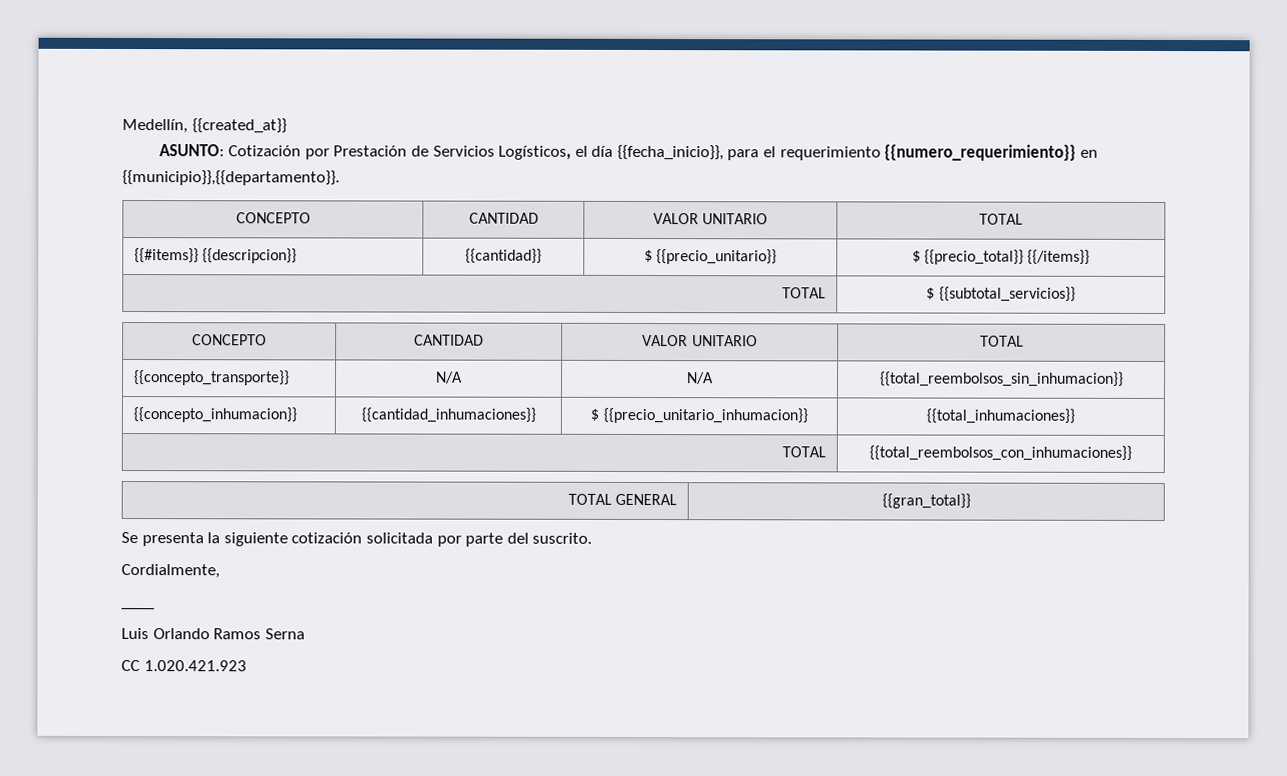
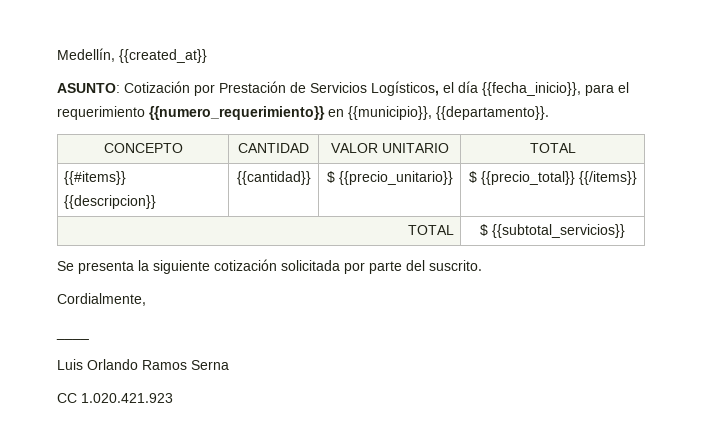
[122,169,340,186] {{municipio}},{{departamento}}. -> [348,106,549,120] {{municipio}}, {{departamento}}.
[192,334,267,346] [414,334,484,346] [642,334,758,347] [979,335,1024,347] [133,370,290,386] [436,371,463,384] [687,372,714,385] [879,371,1124,387] [132,407,297,423] [360,407,536,423] [590,407,808,424] [926,408,1075,424] [782,446,827,458] [869,445,1132,461] [568,493,678,506] [881,493,971,509] // CONCEPTO | CANTIDAD | VALOR UNITARIO | TOTAL // {{concepto_transporte}} | N/A | N/A | {{total_reembolsos_sin_inhumacion}} // {{concepto_inhumacion}} | {{cantidad_inhumaciones}} | $ {{precio_unitario_inhumacion}} | {{total_inhumaciones}} // TOTAL | {{total_reembolsos_con_inhumaciones}} // TOTAL GENERAL | {{gran_total}} -> (625, 231) none

